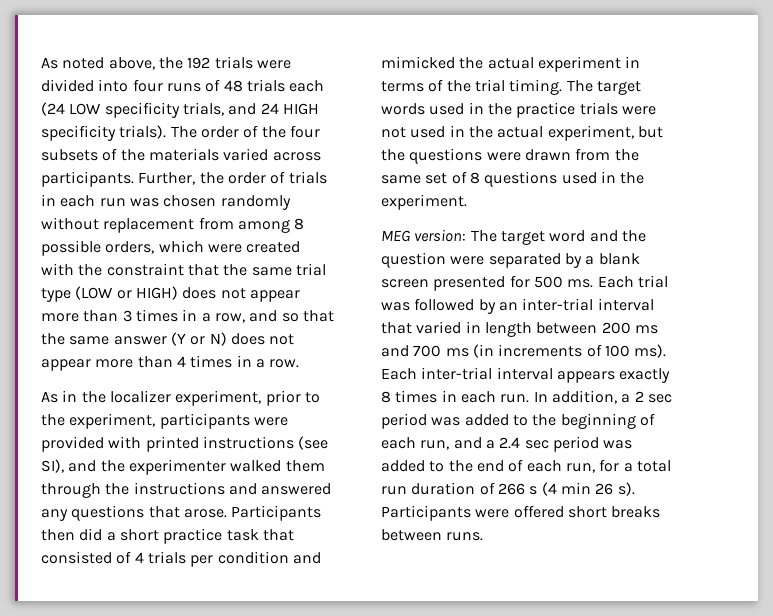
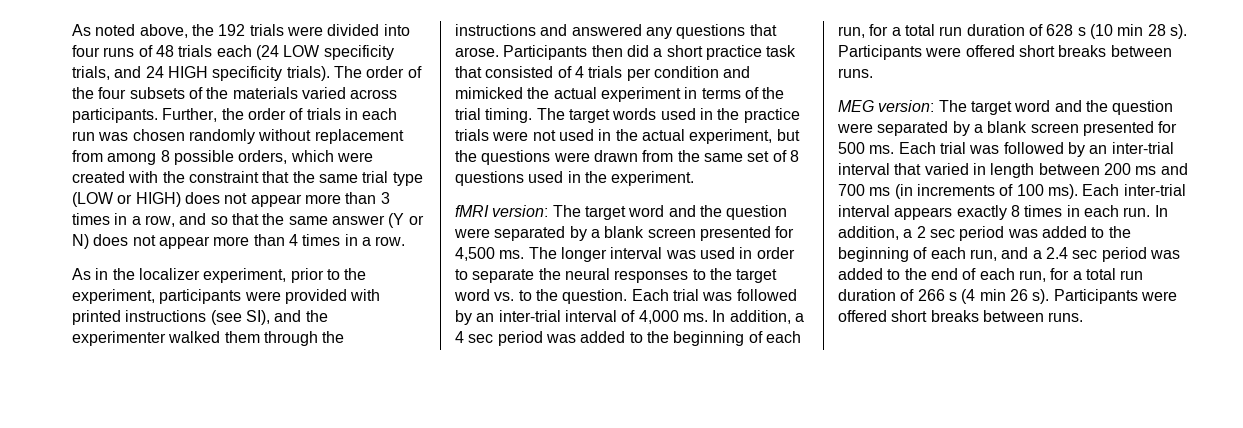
(467, 202) none -> [455,205,788,220] [454,226,795,241] [455,247,795,262] [455,268,778,283] [454,289,797,304] [455,310,804,325] [455,331,801,346] [838,24,1187,39] [838,45,1172,60] [838,68,873,78] // fMRI version: The target word and the question were separated by a blank screen presented for 4,500 ms. The longer interval was used in order to separate the neural responses to the target word vs. to the question. Each trial was followed by an inter-trial interval of 4,000 ms. In addition, a 4 sec period was added to the beginning of each run, for a total run duration of 628 s (10 min 28 s). Participants were offered short breaks between runs.

